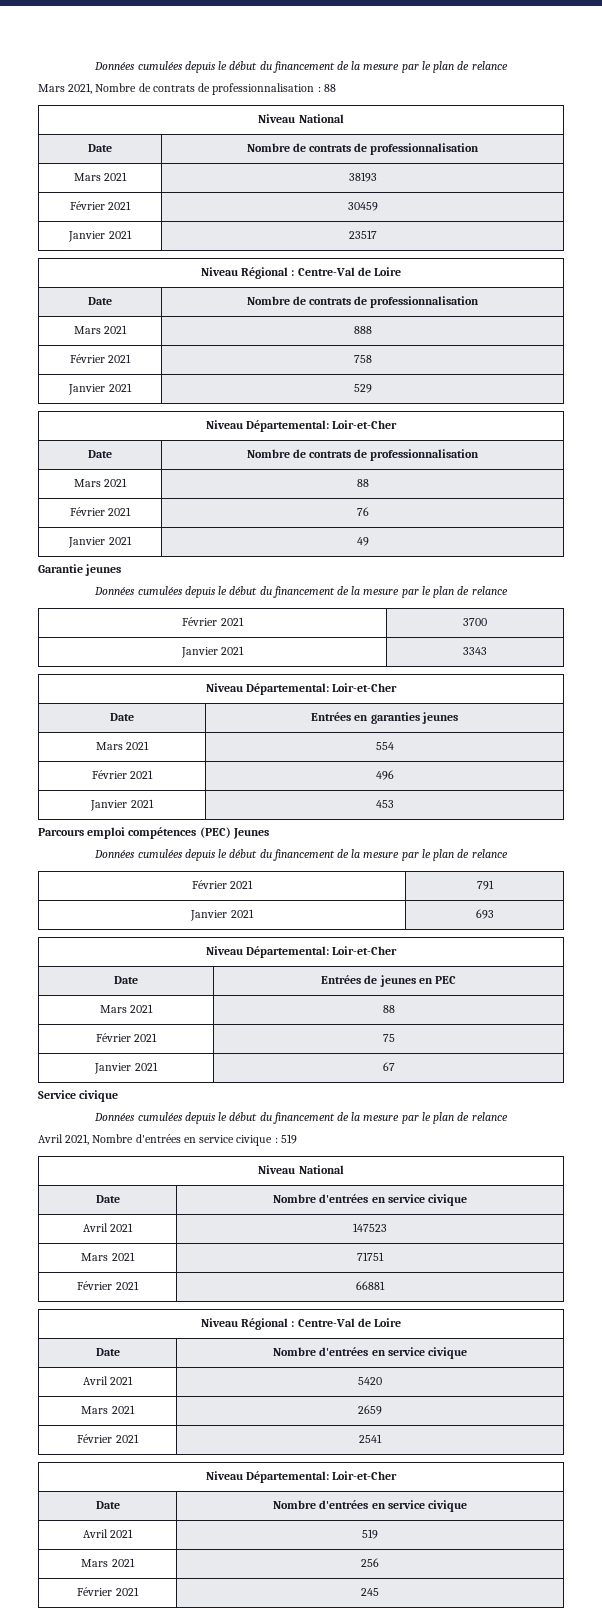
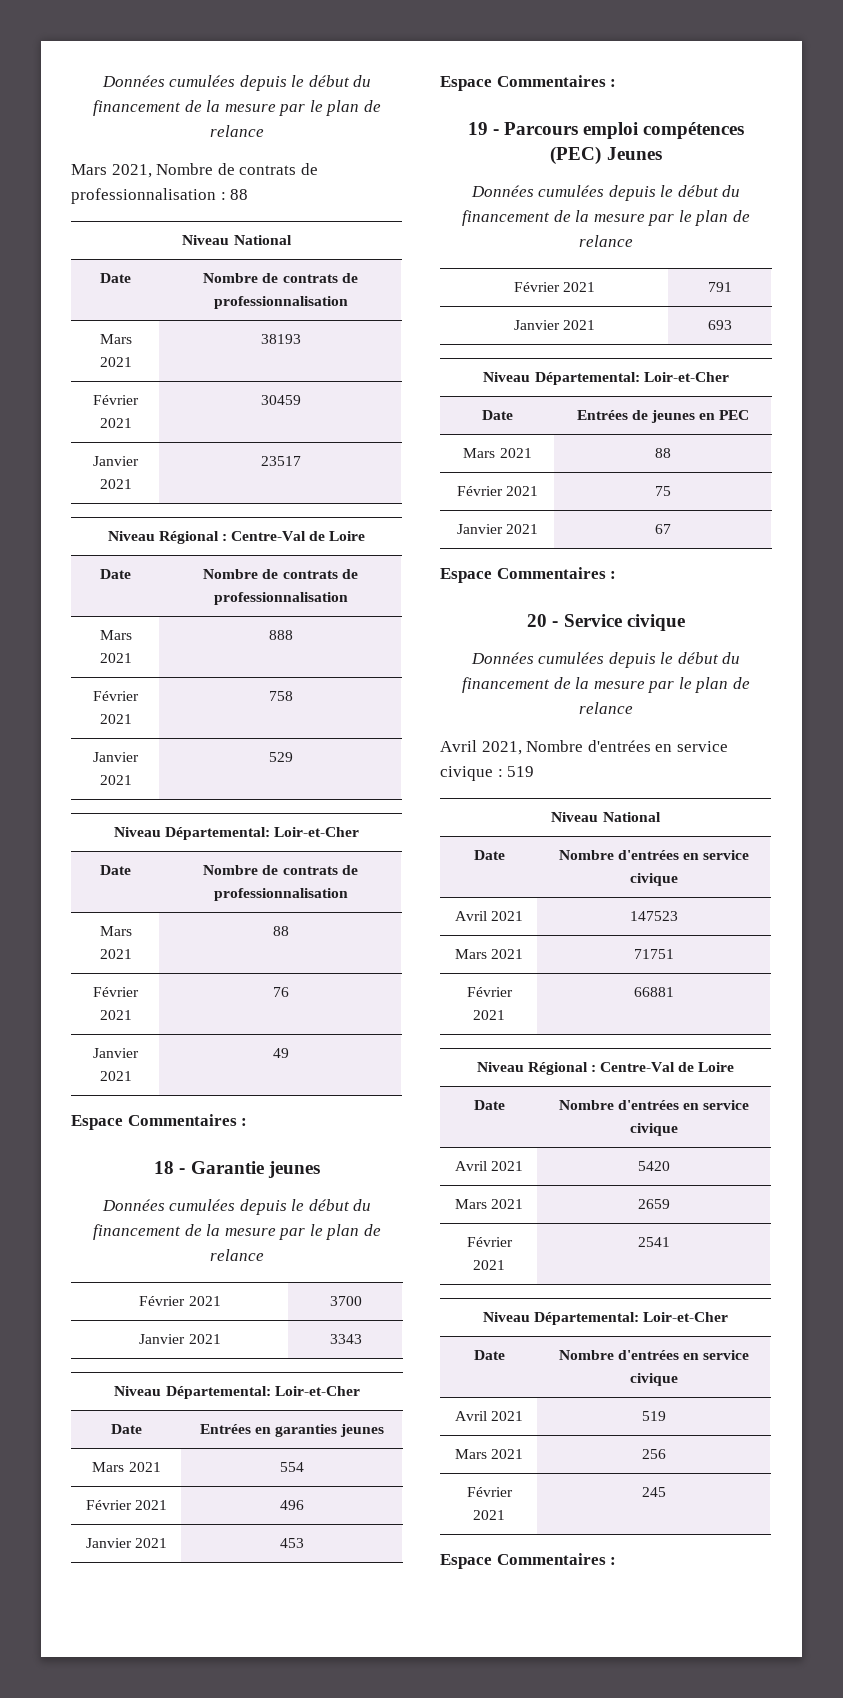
(369, 541) none -> [71,1114,248,1130] [154,1161,186,1174] Espace Commentaires : // 18 -
(394, 804) none -> [440,75,617,91] [467,122,499,135] Espace Commentaires : // 19 -
(395, 1066) none -> [440,567,617,583] [527,614,559,627] Espace Commentaires : // 20 -
(379, 1592) none -> [440,1553,617,1569] // Espace Commentaires :

